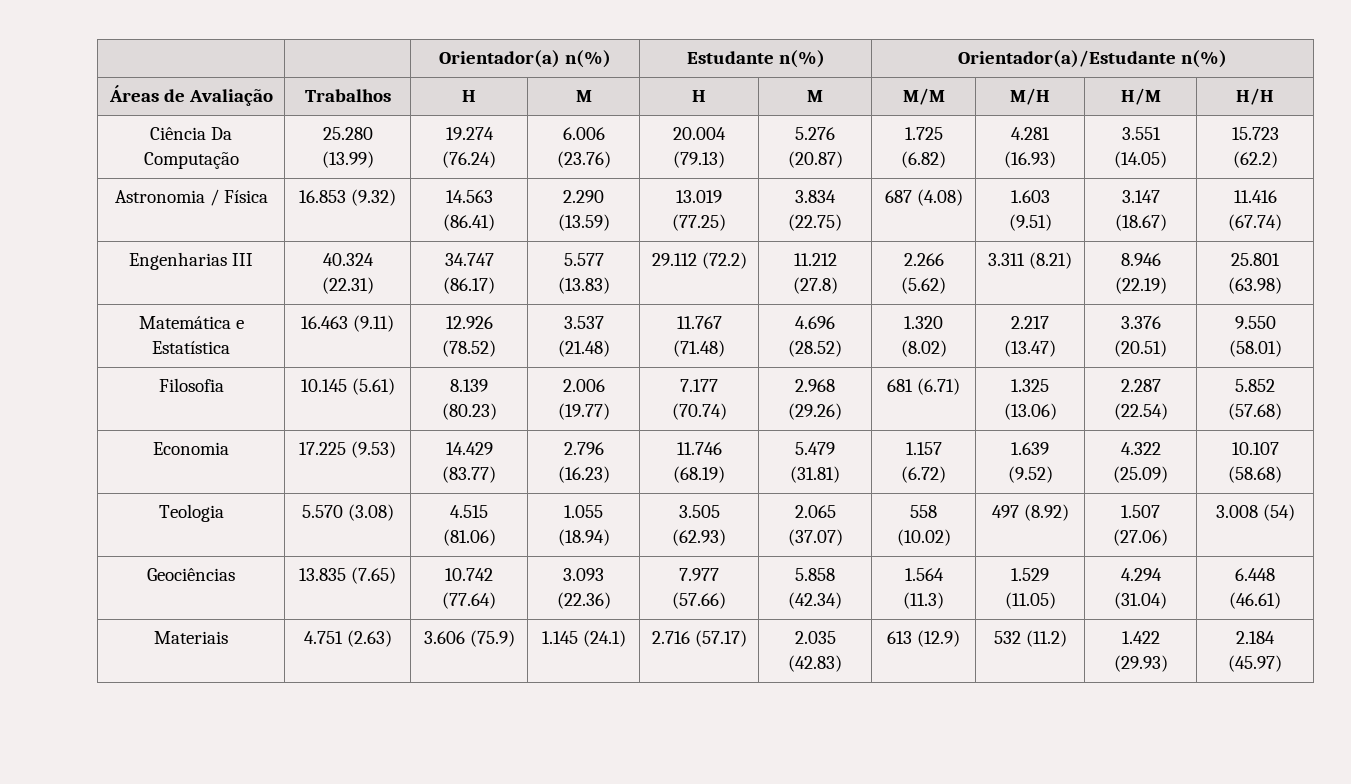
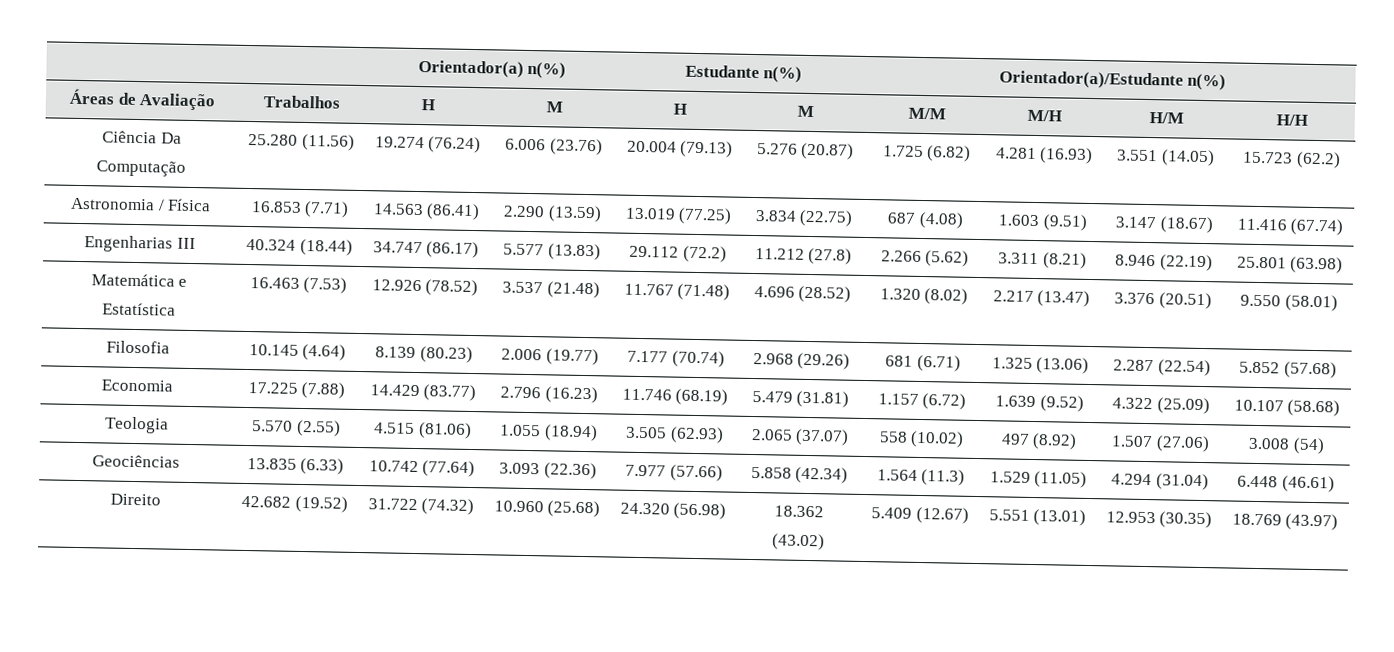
[321,151,374,168] (13.99) -> [301,133,355,151] (11.56)
[350,189,396,206] (9.32) -> [304,201,350,218] (7.71)
[321,277,374,294] (22.31) -> [299,238,353,256] (18.44)
[352,315,394,332] (9.11) -> [303,276,348,294] (7.53)
[351,378,395,395] (5.61) -> [302,343,347,361] (4.64)
[350,441,396,458] (9.53) -> [301,381,346,399] (7.88)
[347,504,394,521] (3.08) -> [295,419,341,437] (2.55)
[350,567,396,584] (7.65) -> [300,457,345,475] (6.33)
[154,631,228,644] [303,630,392,647] [423,630,515,647] [541,630,626,647] [651,630,747,647] [794,631,836,644] [788,655,842,672] [887,630,960,647] [993,630,1067,647] [1121,631,1160,644] [1113,655,1168,672] [1236,631,1275,644] [1228,655,1282,672] Materiais | 4.751 (2.63) | 3.606 (75.9) | 1.145 (24.1) | 2.716 (57.17) | 2.035 (42.83) | 613 (12.9) | 532 (11.2) | 1.422 (29.93) | 2.184 (45.97) -> [109,493,161,506] [241,495,348,513] [367,498,475,516] [493,500,601,518] [619,502,727,520] [773,505,824,518] [772,533,825,551] [871,506,969,524] [988,509,1087,526] [1105,511,1213,529] [1231,513,1339,531] Direito | 42.682 (19.52) | 31.722 (74.32) | 10.960 (25.68) | 24.320 (56.98) | 18.362 (43.02) | 5.409 (12.67) | 5.551 (13.01) | 12.953 (30.35) | 18.769 (43.97)

